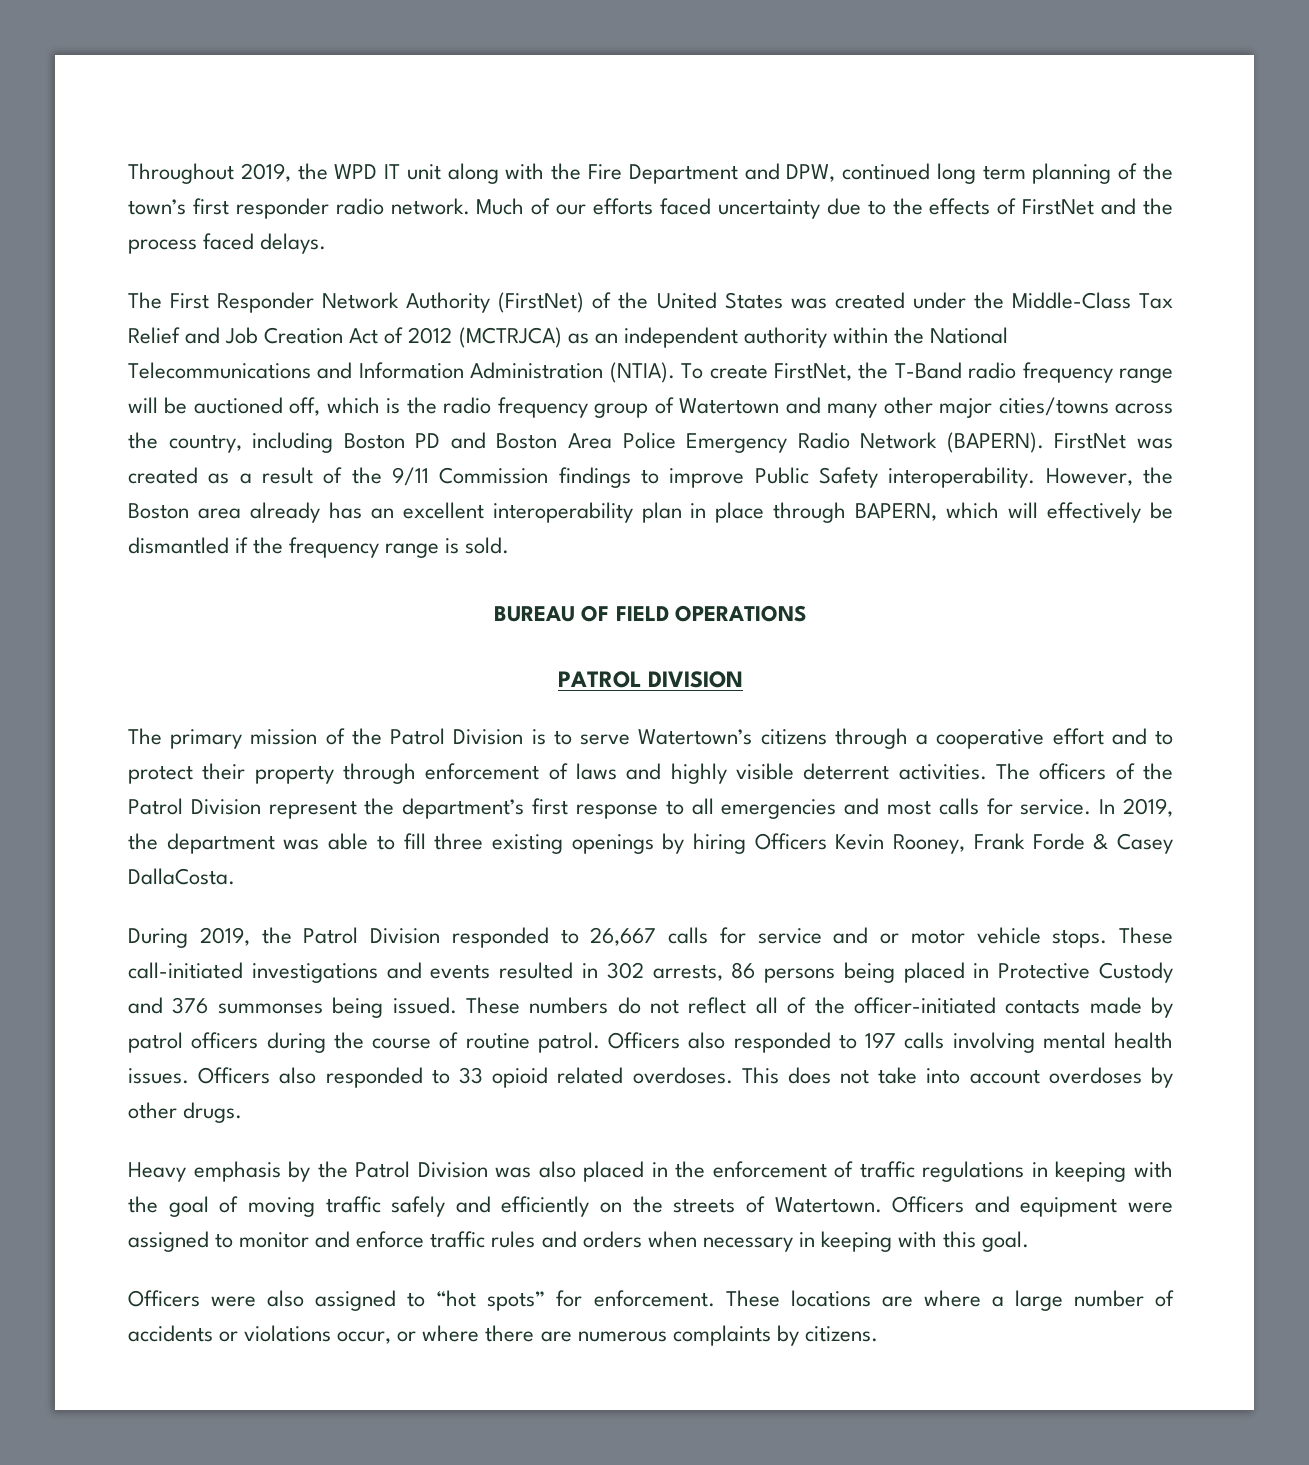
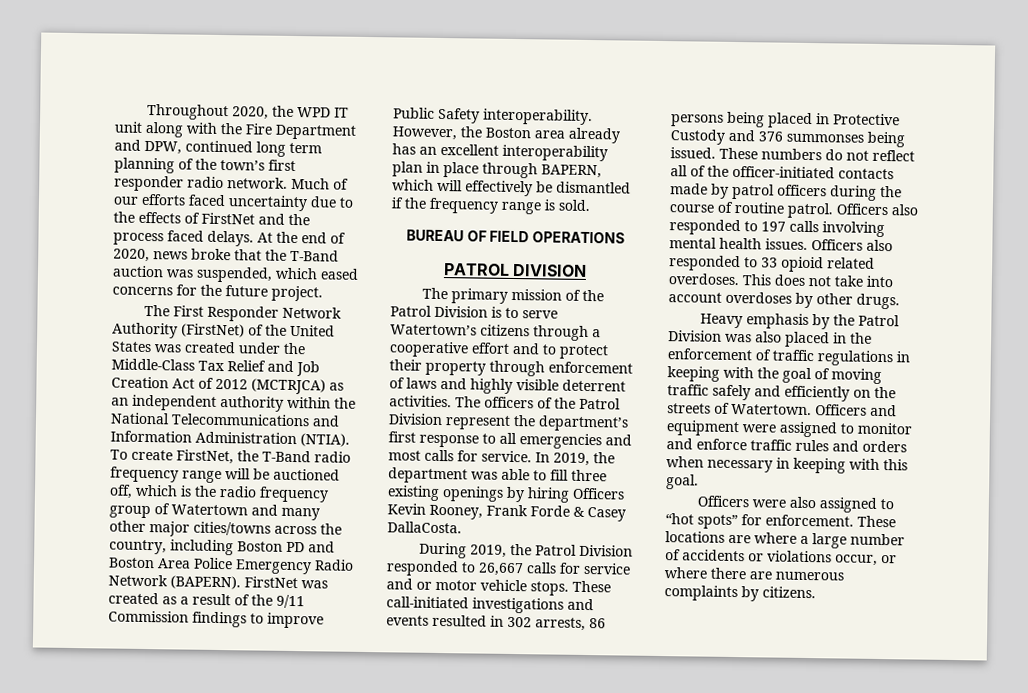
[240,163,291,182] 2019, -> [232,106,270,120] 2020,
(327, 243) none -> [257,231,346,244] [113,248,339,263] [112,265,359,283] [112,284,323,302] At the end of 2020, news broke that the T-Band auction was suspended, which eased concerns for the future project.

